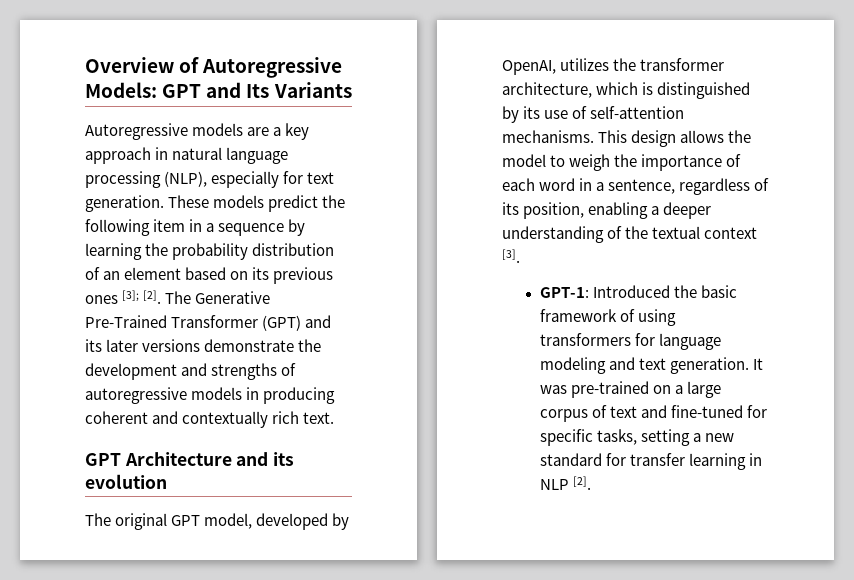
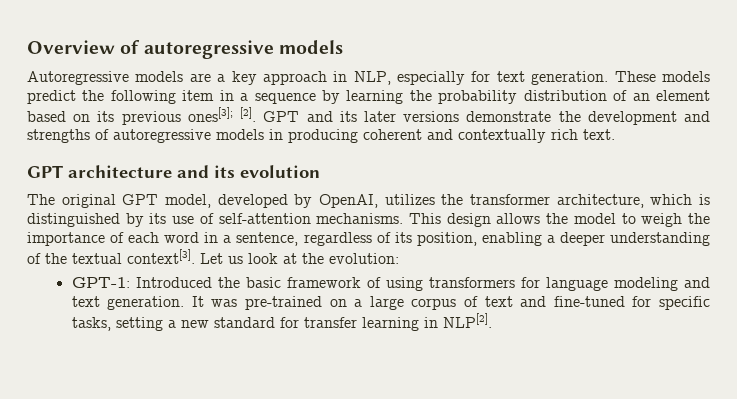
[202,57,343,78] [85,82,352,98] Autoregressive Models: GPT and Its Variants -> [143,40,343,59] autoregressive models
[172,147,289,164] [85,171,208,188] natural language processing (NLP), -> [353,71,391,85] NLP,
[85,290,271,304] [85,315,302,331] ones [3]; [2]. The Generative Pre-Trained Transformer (GPT) -> [187,107,300,122] ones[3]; [2]. GPT
[124,452,232,466] Architecture -> [68,165,172,178] architecture
[704,227,758,239] [502,249,520,263] context [3]. -> [127,249,399,264] context[3]. Let us look at the evolution:
[539,476,591,490] NLP [2]. -> [442,313,492,328] NLP[2].

